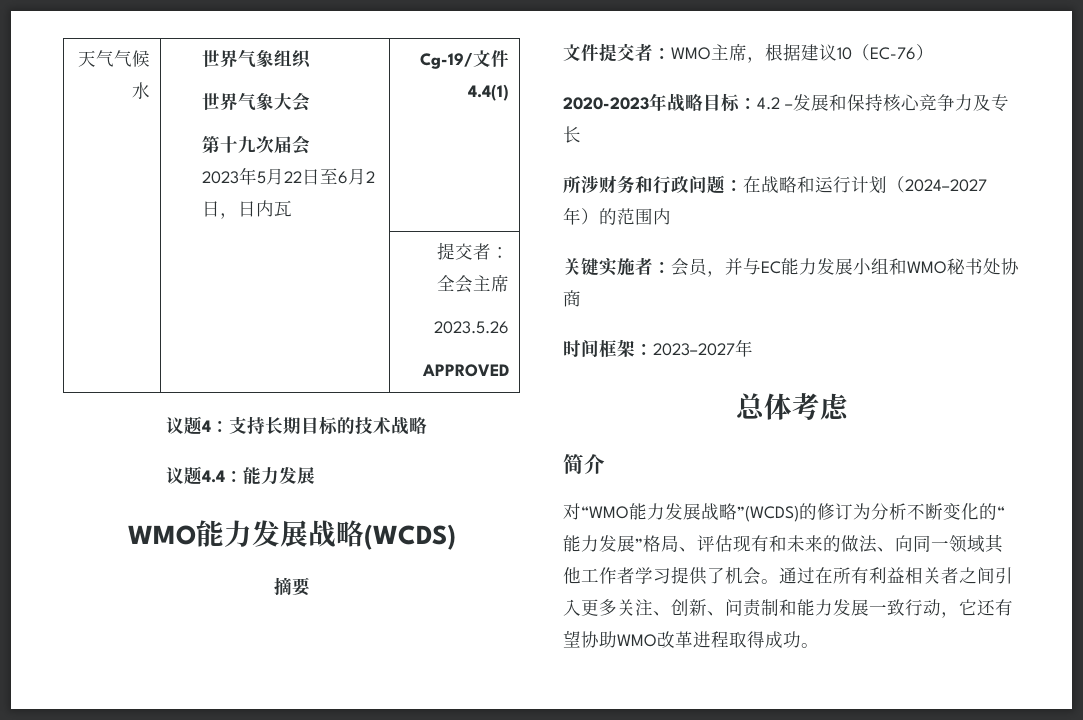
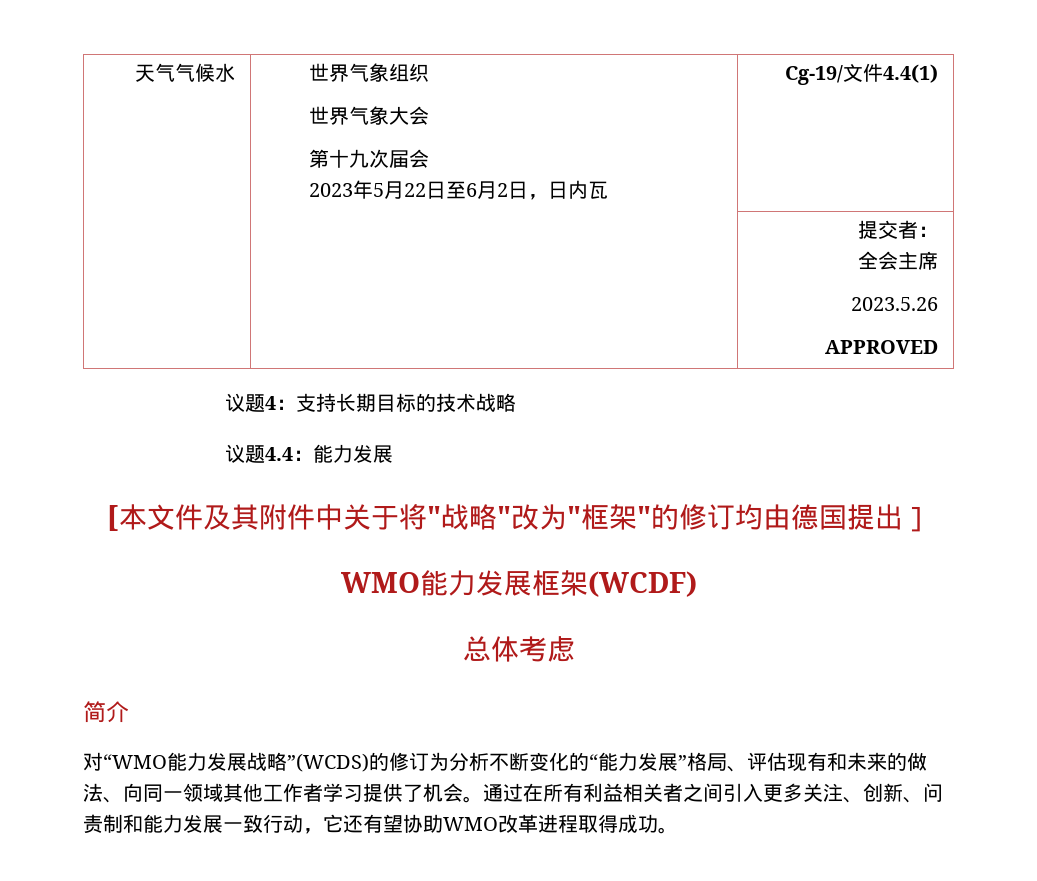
[127,520,456,550] [273,577,310,596] [563,43,934,63] [563,93,1009,112] [563,126,581,143] [563,175,987,194] [563,207,671,225] [563,257,1020,277] [563,290,581,307] [563,339,753,357] WMO能力发展战略(WCDS) // 摘要 // 文件提交者：WMO主席，根据建议10（EC-76） // 2020-2023年战略目标：4.2 –发展和保持核心竞争力及专长 // 所涉财务和行政问题：在战略和运行计划（2024–2027年）的范围内 // 关键实施者：会员，并与EC能力发展小组和WMO秘书处协商 // 时间框架：2023–2027年 -> [106,504,931,532] [340,570,697,597] [本文件及其附件中关于将"战略"改为"框架"的修订均由德国提出］ // WMO能力发展框架(WCDF)

